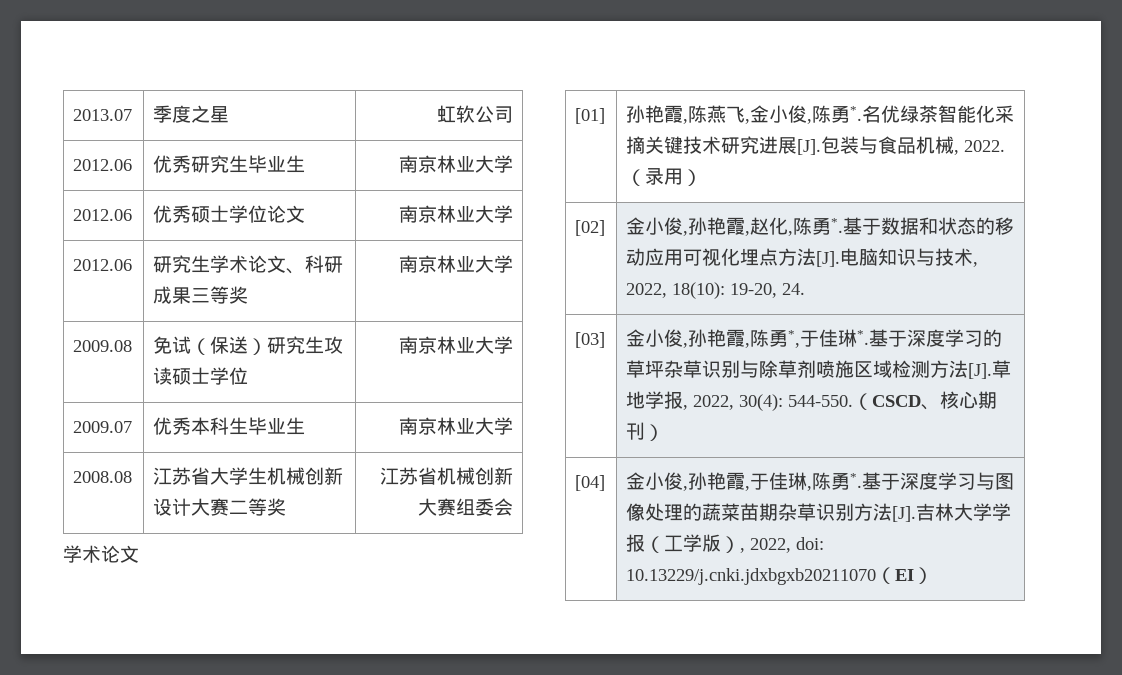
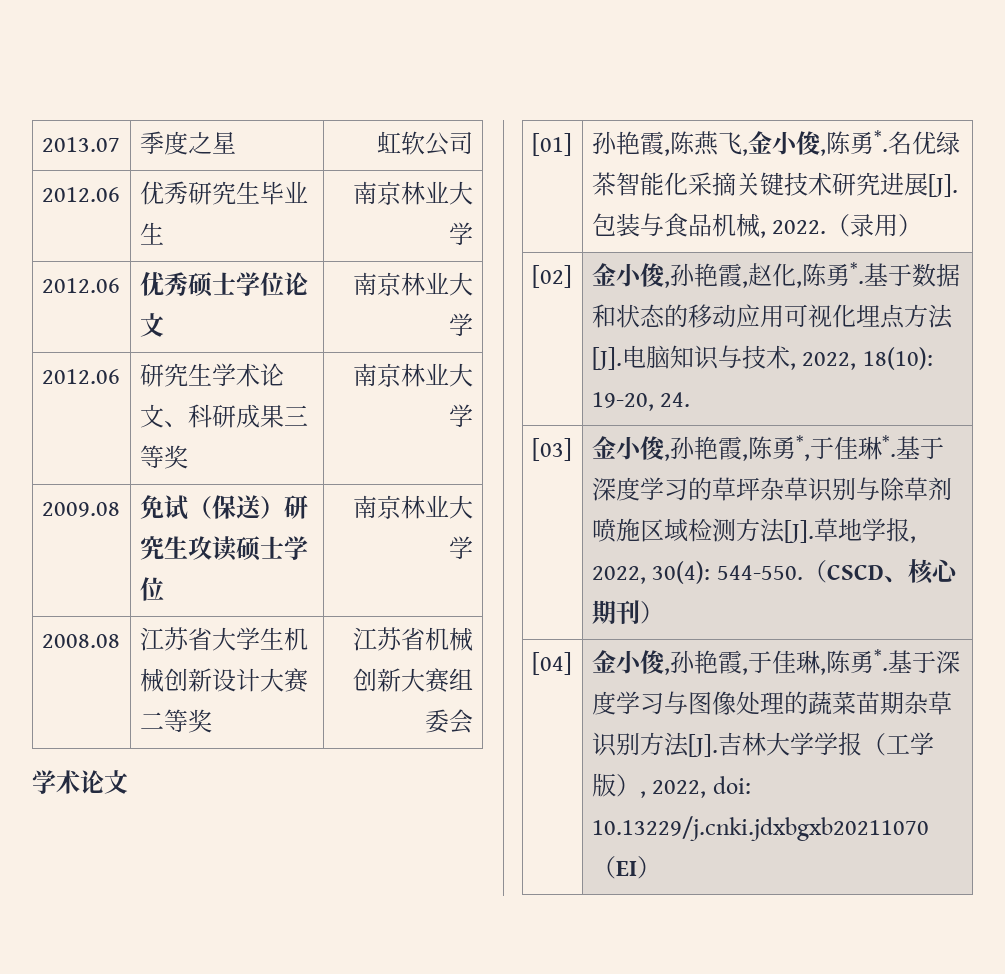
[73,421,133,433] [153,417,306,435] [398,417,513,435] // 2009.07 | 优秀本科生毕业生 | 南京林业大学 -> (474, 547) none

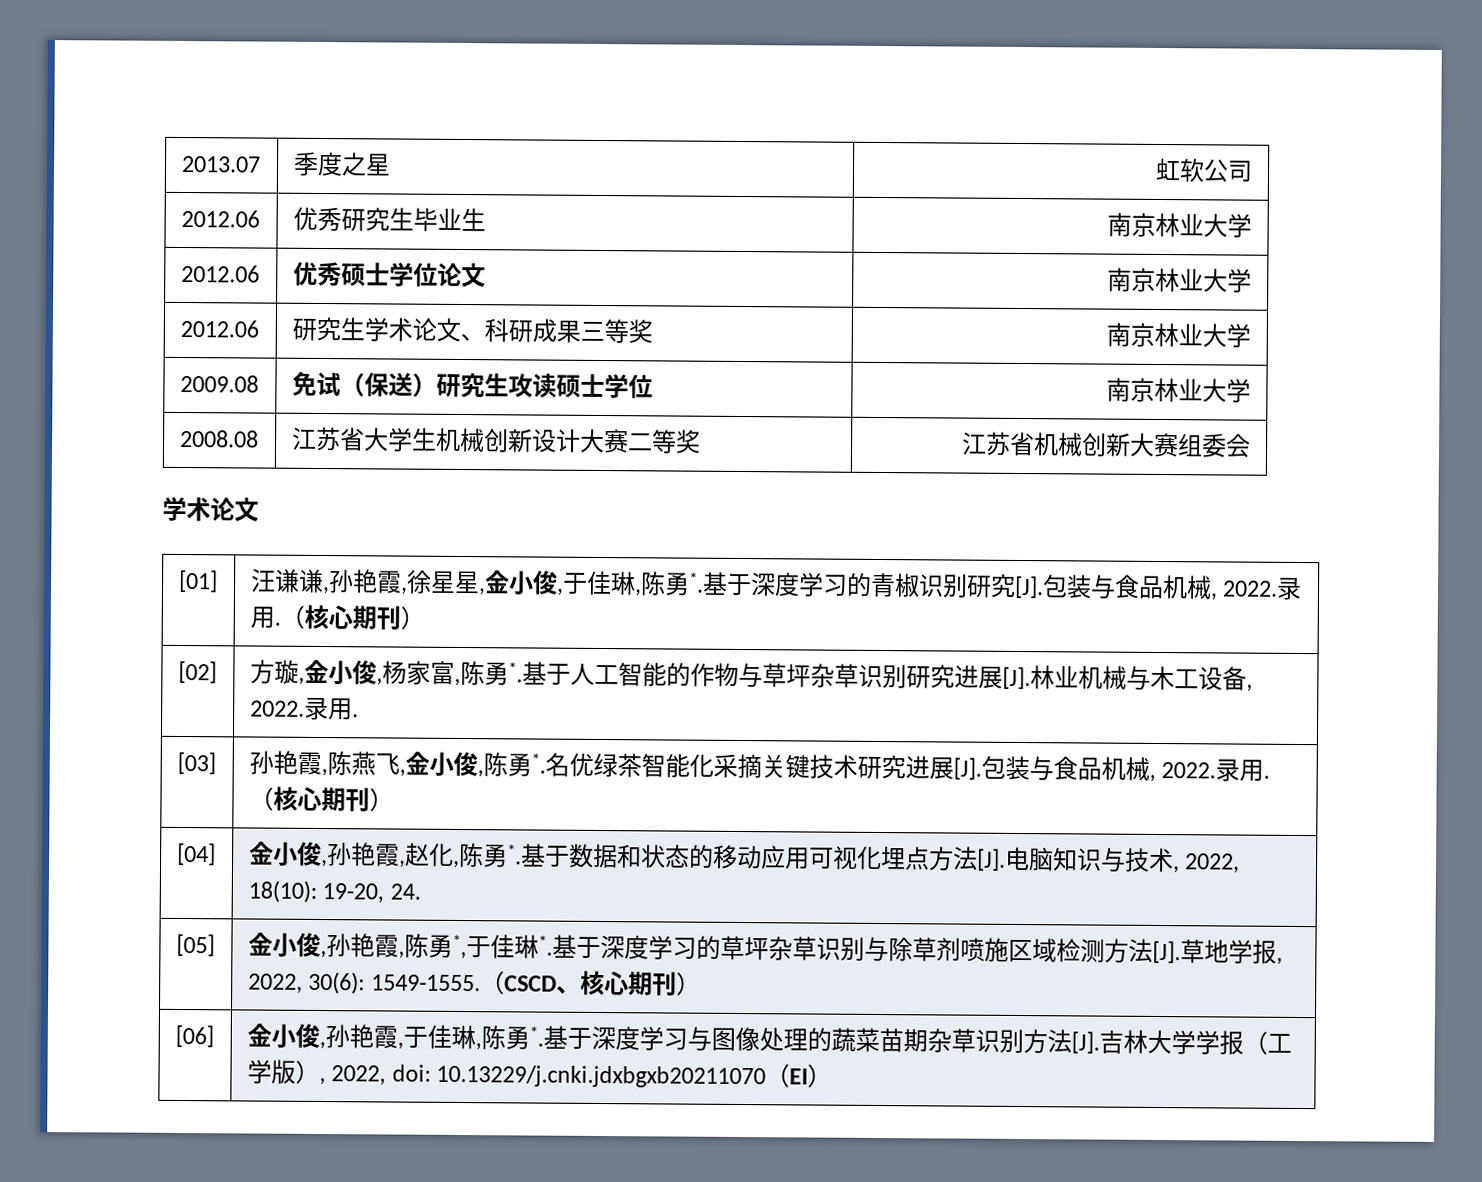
(572, 144) none -> [249,568,1303,601] [249,604,425,631] [177,660,217,684] [249,659,1253,692] [249,696,359,721] [176,751,216,775] | 汪谦谦,孙艳霞,徐星星,金小俊,于佳琳,陈勇*.基于深度学习的青椒识别研究[J].包装与食品机械, 2022.录用.（核心期刊） // [02] | 方璇,金小俊,杨家富,陈勇*.基于人工智能的作物与草坪杂草识别研究进展[J].林业机械与木工设备, 2022.录用. // [03]
[826,214,923,237] [531,265,572,288] （录用） // [02] -> [1215,758,1271,782] [248,786,394,813] [176,842,216,866] 录用.（核心期刊） // [04]
[531,438,572,461] [03] -> [175,933,215,957] [05]
[652,561,803,584] 30(4): 544-550. -> [308,971,481,995] 30(6): 1549-1555.
[531,652,572,675] [04] -> [174,1024,214,1048] [06]

